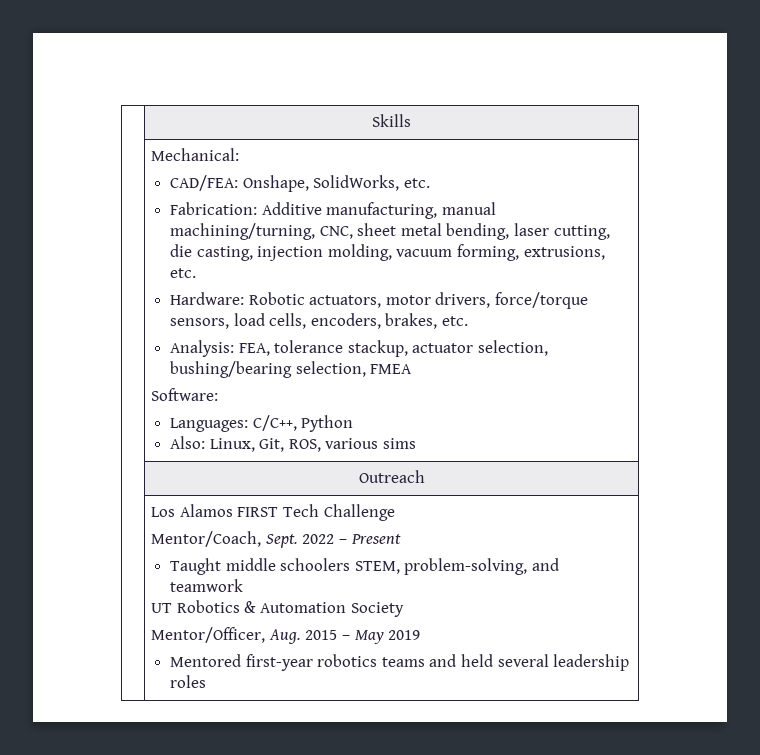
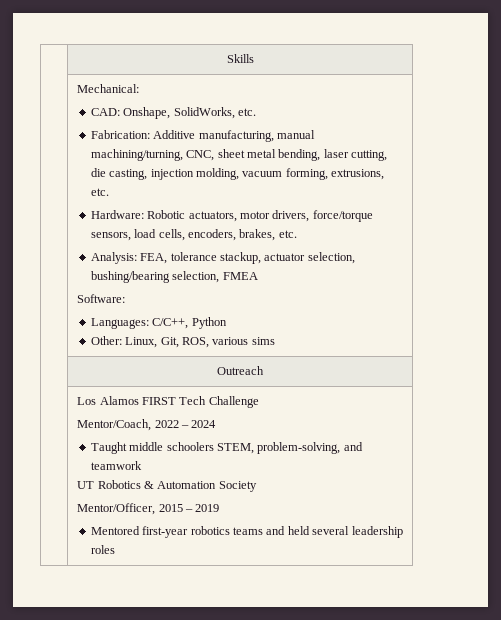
[169,175,238,191] CAD/FEA: -> [90,108,120,116] CAD:
[169,436,205,449] Also: -> [90,336,122,345] Other:
[265,534,298,548] Sept. -> (152, 425) none
[350,534,401,544] Present -> [191,420,217,428] 2024
[268,629,301,644] Aug. -> (156, 509) none
[354,630,384,644] May -> (193, 510) none

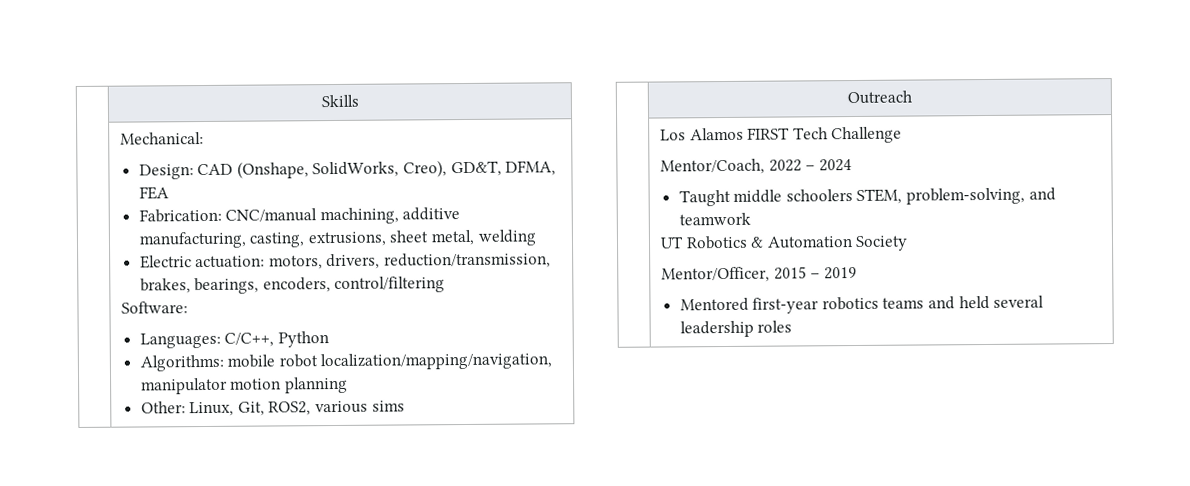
[90,107,256,119] [90,130,315,142] [90,149,388,161] [90,168,385,180] [90,188,109,196] [90,210,373,222] [90,229,297,241] [90,252,355,264] [90,271,258,283] [77,294,126,303] [90,317,227,329] CAD: Onshape, SolidWorks, etc. // Fabrication: Additive manufacturing, manual machining/turning, CNC, sheet metal bending, laser cutting, die casting, injection molding, vacuum forming, extrusions, etc. // Hardware: Robotic actuators, motor drivers, force/torque sensors, load cells, encoders, brakes, etc. // Analysis: FEA, tolerance stackup, actuator selection, bushing/bearing selection, FMEA // Software: // Languages: C/C++, Python -> [138,160,557,180] [138,186,169,200] [138,207,461,225] [138,229,537,249] [139,252,551,270] [139,276,446,295] [120,301,188,314] [139,331,329,349] [139,352,553,372] [140,376,348,395] Design: CAD (Onshape, SolidWorks, Creo), GD&T, DFMA, FEA // Fabrication: CNC/manual machining, additive manufacturing, casting, extrusions, sheet metal, welding // Electric actuation: motors, drivers, reduction/transmission, brakes, bearings, encoders, control/filtering // Software: // Languages: C/C++, Python // Algorithms: mobile robot localization/mapping/navigation, manipulator motion planning
[181,337,209,348] ROS, -> [268,401,312,416] ROS2,

